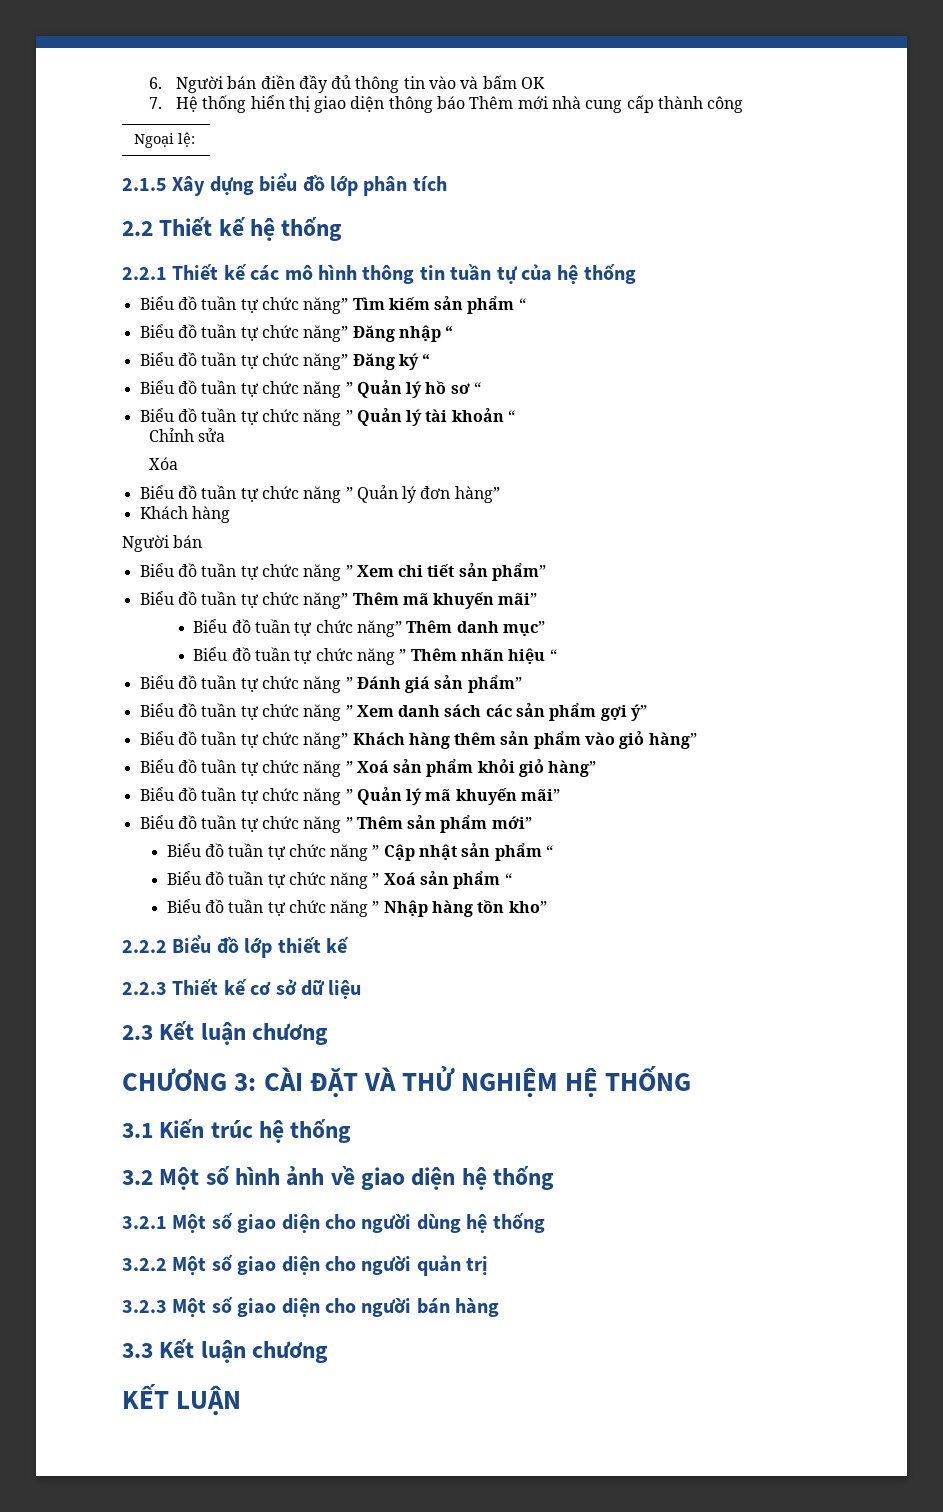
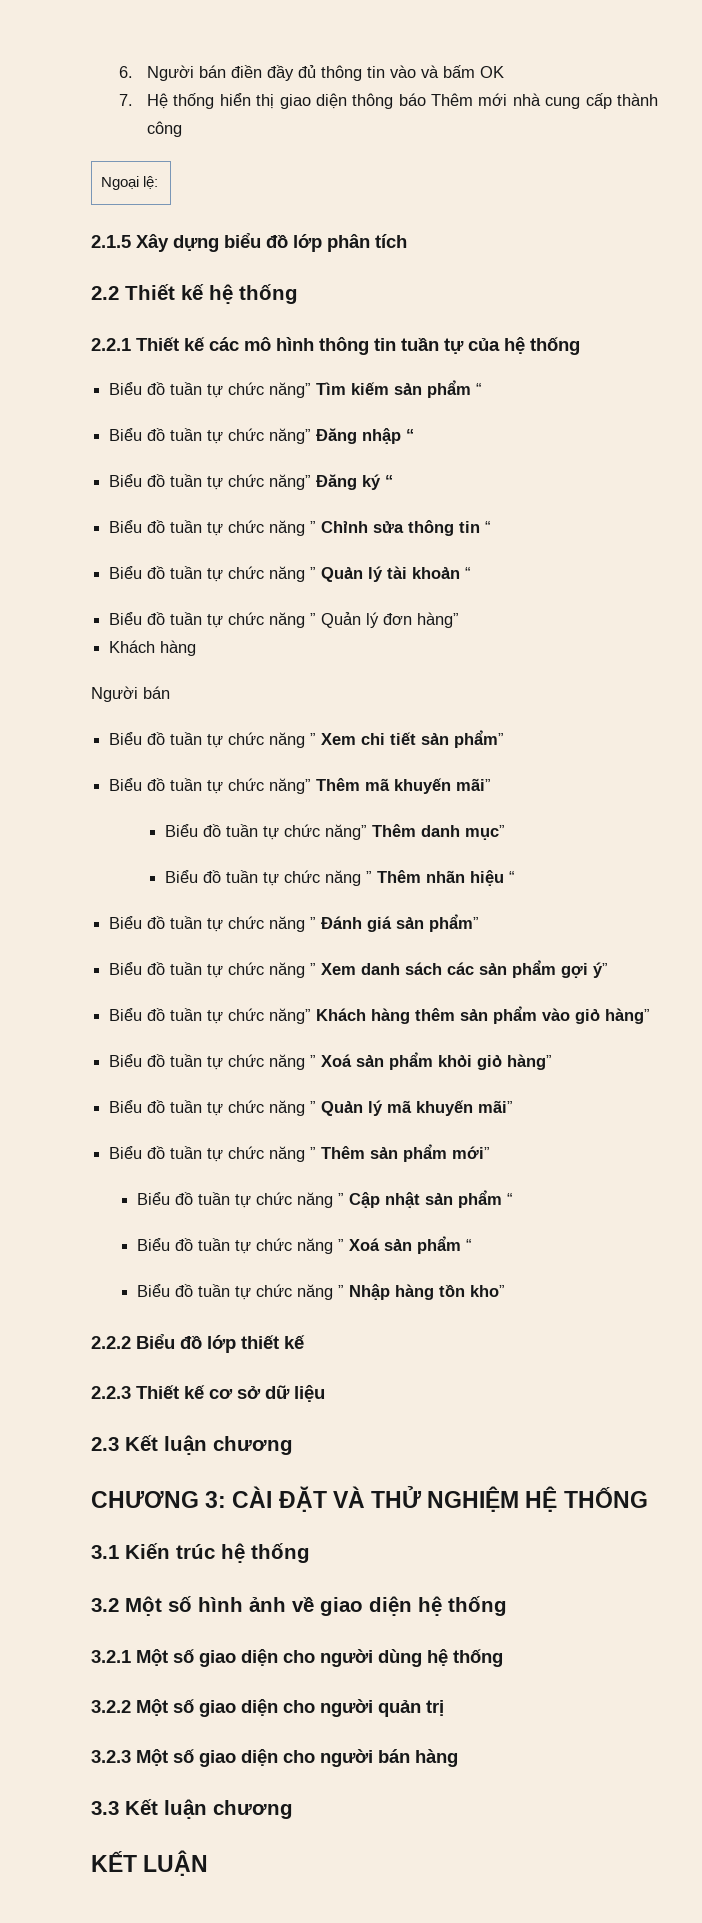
[356,380,470,398] Quản lý hồ sơ -> [321,520,481,536] Chỉnh sửa thông tin
[148,428,226,442] [148,457,178,470] // Chỉnh sửa // Xóa -> (472, 573) none

